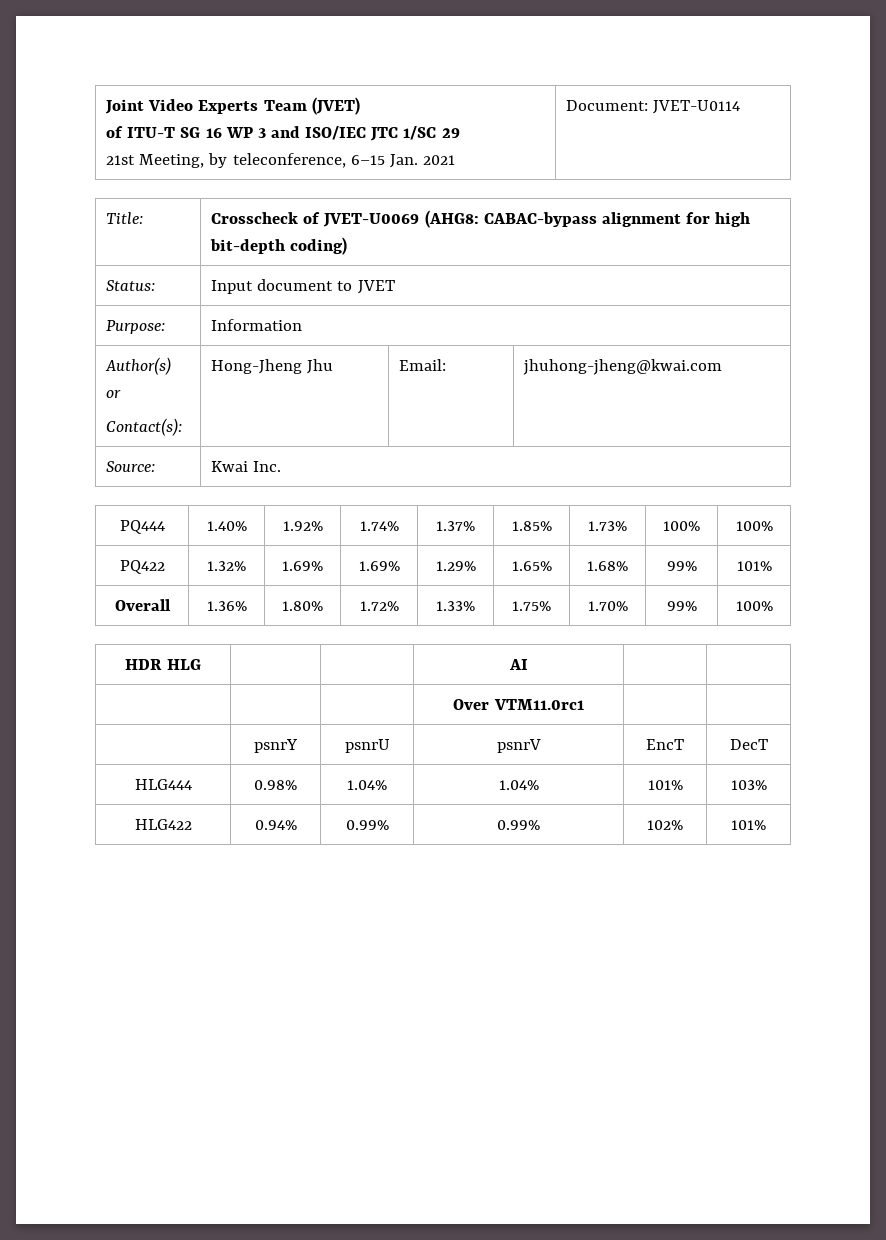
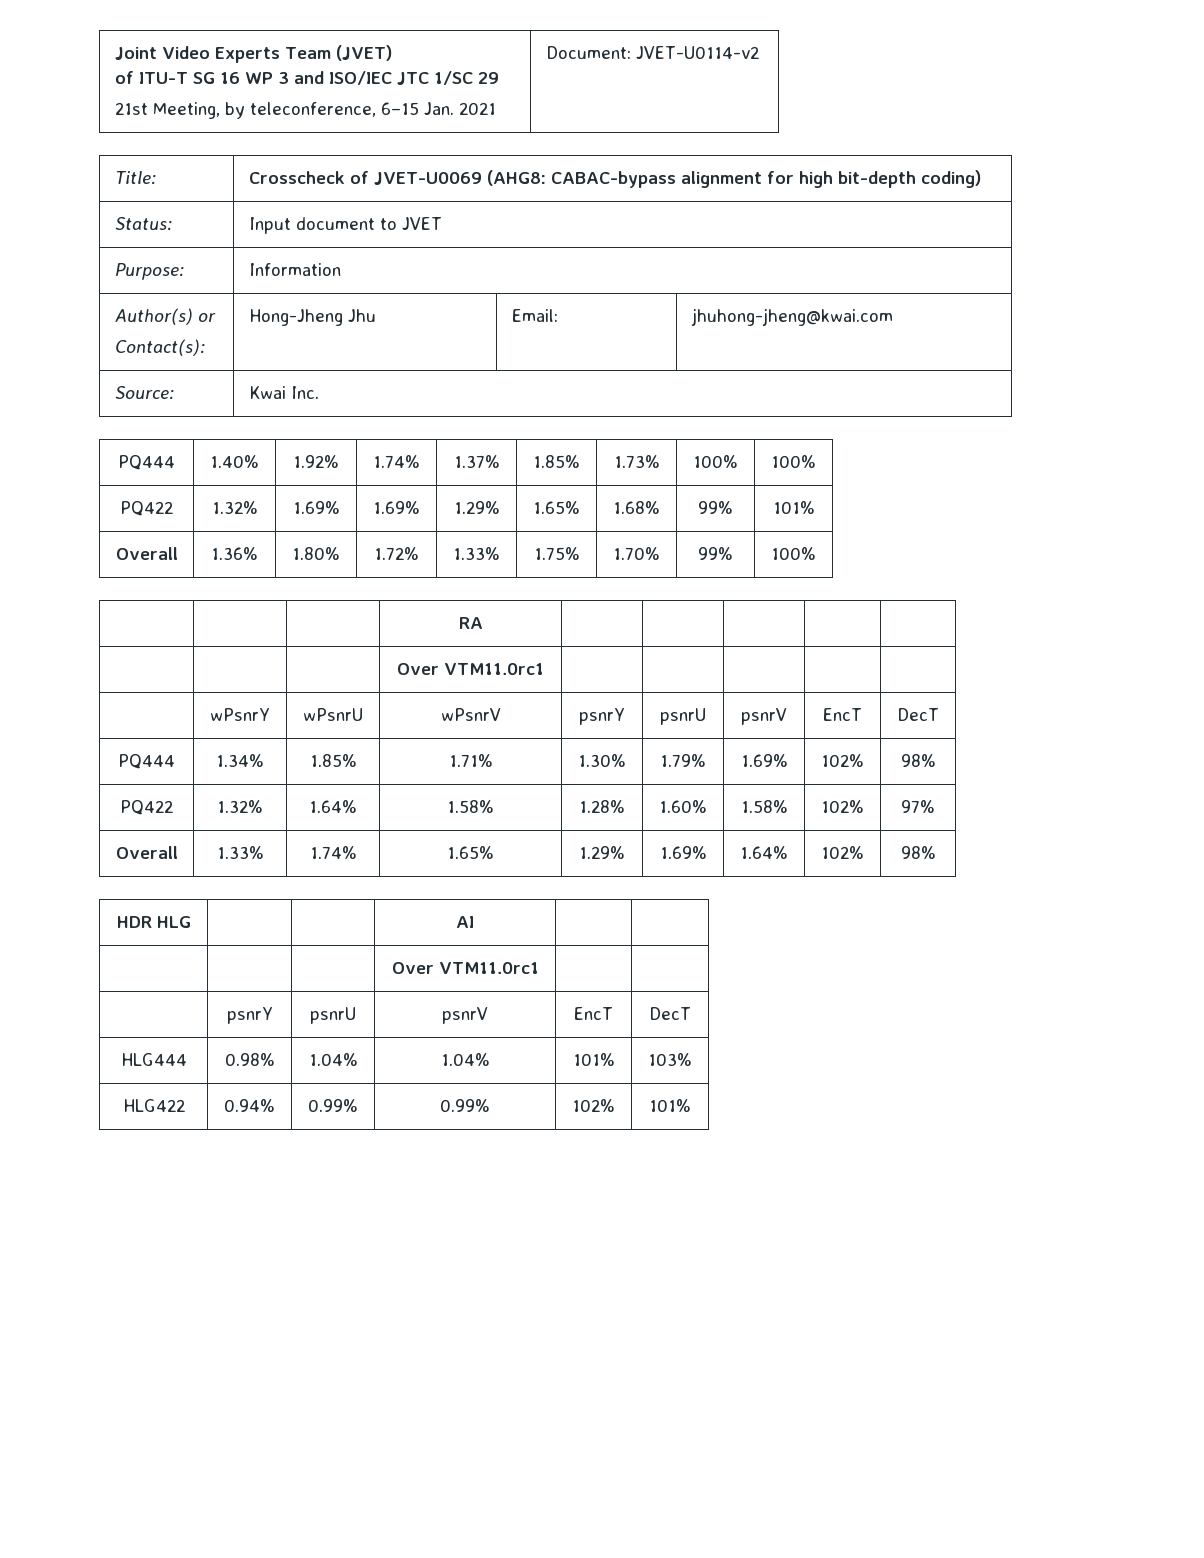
[653,100,741,114] JVET-U0114 -> [635,46,759,59] JVET-U0114-v2
(773, 606) none -> [458,617,483,629] [397,663,544,675] [210,708,270,721] [303,708,363,721] [440,708,501,721] [579,708,625,725] [660,708,706,725] [741,708,787,725] [823,708,862,721] [897,708,939,721] [118,754,175,769] [216,754,264,767] [309,754,357,767] [448,754,493,767] [578,754,626,767] [660,754,706,767] [740,754,788,767] [821,754,864,767] [900,754,936,767] [120,800,173,815] [217,800,263,813] [309,800,357,813] [447,800,494,813] [579,800,625,813] [659,800,707,813] [740,800,788,813] [821,800,864,813] [901,800,935,813] [115,846,178,859] [216,846,264,859] [309,846,357,859] [447,846,494,859] [579,846,625,859] [659,846,707,859] [740,846,788,859] [821,846,864,859] [900,846,936,859] // | | | RA | | | | | // | | | Over VTM11.0rc1 | | | | | // | wPsnrY | wPsnrU | wPsnrV | psnrY | psnrU | psnrV | EncT | DecT // PQ444 | 1.34% | 1.85% | 1.71% | 1.30% | 1.79% | 1.69% | 102% | 98% // PQ422 | 1.32% | 1.64% | 1.58% | 1.28% | 1.60% | 1.58% | 102% | 97% // Overall | 1.33% | 1.74% | 1.65% | 1.29% | 1.69% | 1.64% | 102% | 98%

